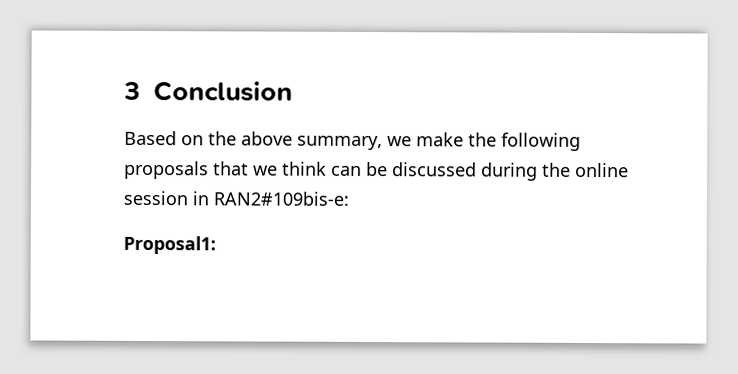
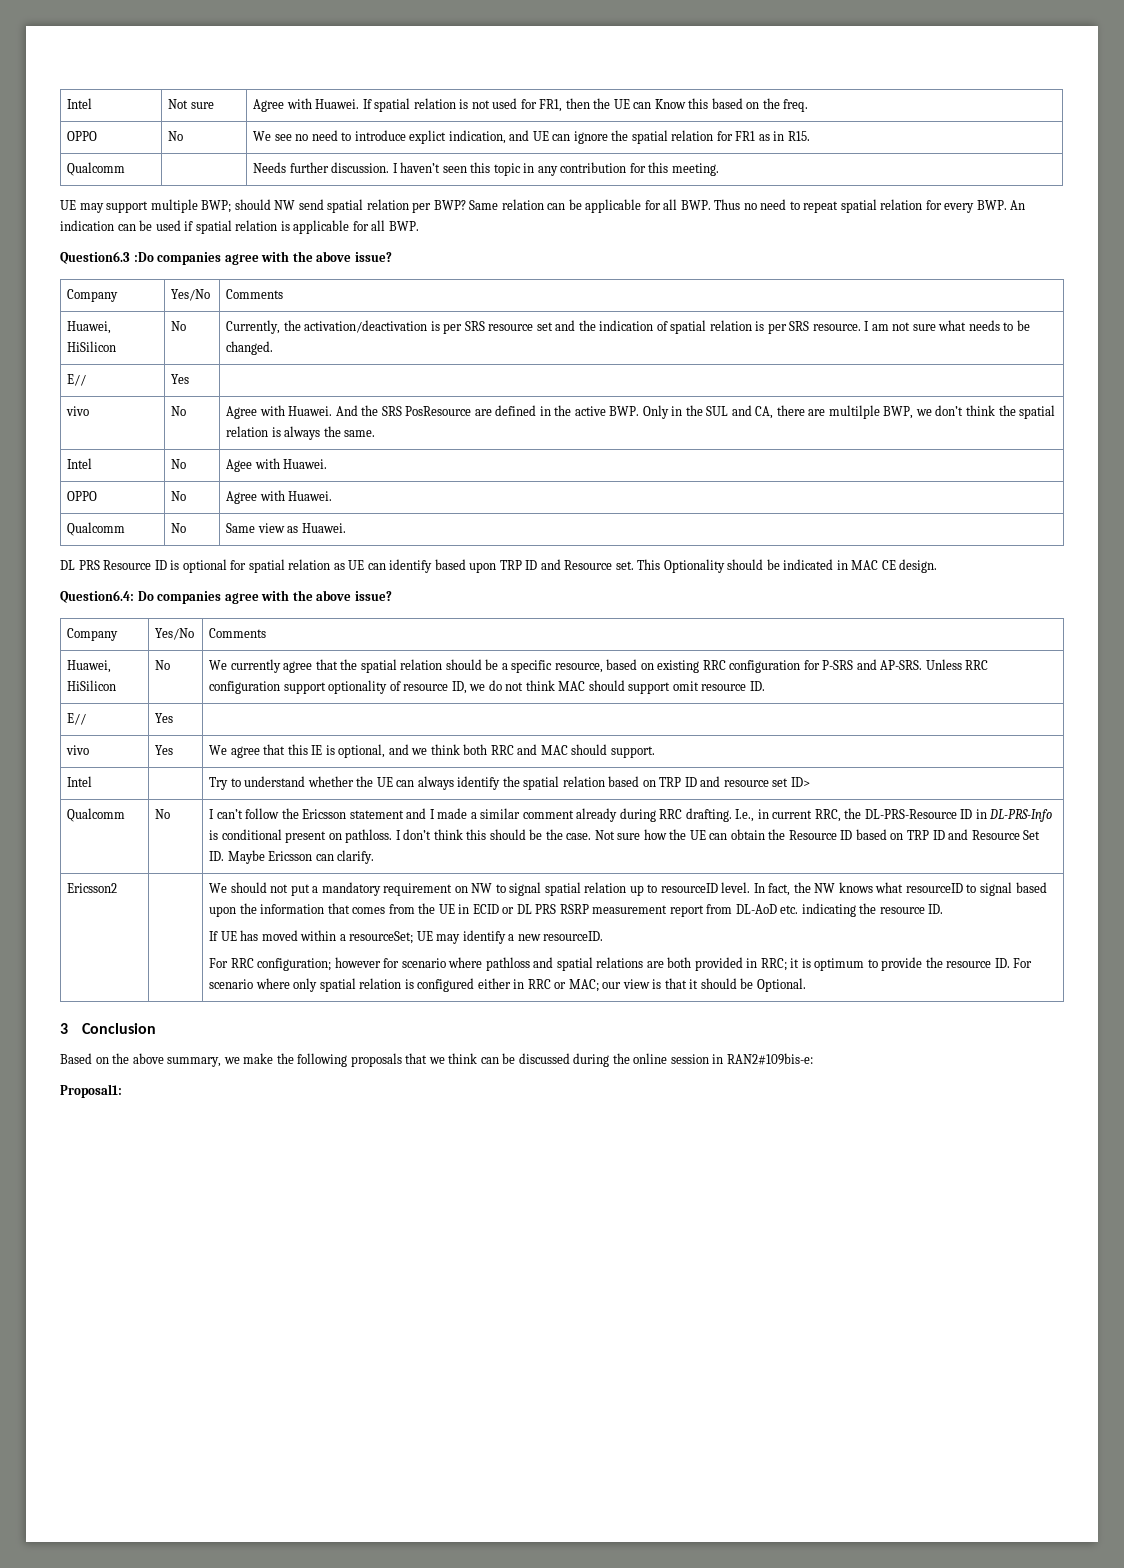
(123, 90) none -> [67,98,93,109] [168,99,214,109] [253,98,809,112] [67,131,98,141] [168,131,184,141] [253,130,810,144] [67,162,126,176] [253,162,719,176] [60,199,1026,213] [60,220,419,234] [60,251,392,265] [67,289,119,302] [171,289,211,301] [226,289,284,299] [67,321,112,334] [67,341,117,352] [171,321,187,331] [226,320,1030,334] [226,341,274,355] [67,374,87,386] [171,374,190,384] [66,406,90,416] [171,406,187,416] [226,405,1056,419] [226,426,376,440] [67,458,93,469] [171,459,187,469] [226,458,328,472] [67,491,98,501] [171,491,187,501] [226,490,333,504] [67,522,126,536] [171,523,187,533] [226,523,346,533] [60,559,938,573] [60,590,392,604] [67,628,119,641] [155,628,195,640] [209,628,267,638] [67,660,112,673] [67,680,117,691] [155,660,171,670] [209,659,989,673] [209,680,765,694] [67,713,87,725] [155,713,174,723] [66,745,90,755] [155,745,174,755] [209,744,655,758] [67,776,93,787] [209,776,810,790] [67,808,126,822] [155,809,171,819] [209,808,1053,822] [209,829,1041,843] [209,850,375,864] [67,883,118,893] [209,882,1047,896] [209,903,944,917] [209,930,604,944] [209,957,1033,971] [209,978,806,992] Intel | Not sure | Agree with Huawei. If spatial relation is not used for FR1, then the UE can Know this based on the freq. // OPPO | No | We see no need to introduce explict indication, and UE can ignore the spatial relation for FR1 as in R15. // Qualcomm | | Needs further discussion. I haven’t seen this topic in any contribution for this meeting. // UE may support multiple BWP; should NW send spatial relation per BWP? Same relation can be applicable for all BWP. Thus no need to repeat spatial relation for every BWP. An indication can be used if spatial relation is applicable for all BWP. // Question6.3 :Do companies agree with the above issue? // Company | Yes/No | Comments // Huawei, HiSilicon | No | Currently, the activation/deactivation is per SRS resource set and the indication of spatial relation is per SRS resource. I am not sure what needs to be changed. // E// | Yes | // vivo | No | Agree with Huawei. And the SRS PosResource are defined in the active BWP. Only in the SUL and CA, there are multilple BWP, we don’t think the spatial relation is always the same. // Intel | No | Agee with Huawei. // OPPO | No | Agree with Huawei. // Qualcomm | No | Same view as Huawei. // DL PRS Resource ID is optional for spatial relation as UE can identify based upon TRP ID and Resource set. This Optionality should be indicated in MAC CE design. // Question6.4: Do companies agree with the above issue? // Company | Yes/No | Comments // Huawei, HiSilicon | No | We currently agree that the spatial relation should be a specific resource, based on existing RRC configuration for P-SRS and AP-SRS. Unless RRC configuration support optionality of resource ID, we do not think MAC should support omit resource ID. // E// | Yes | // vivo | Yes | We agree that this IE is optional, and we think both RRC and MAC should support. // Intel | | Try to understand whether the UE can always identify the spatial relation based on TRP ID and resource set ID> // Qualcomm | No | I can’t follow the Ericsson statement and I made a similar comment already during RRC drafting. I.e., in current RRC, the DL-PRS-Resource ID in DL-PRS-Info is conditional present on pathloss. I don’t think this should be the case. Not sure how the UE can obtain the Resource ID based on TRP ID and Resource Set ID. Maybe Ericsson can clarify. // Ericsson2 | | We should not put a mandatory requirement on NW to signal spatial relation up to resourceID level. In fact, the NW knows what resourceID to signal based upon the information that comes from the UE in ECID or DL PRS RSRP measurement report from DL-AoD etc. indicating the resource ID. // If UE has moved within a resourceSet; UE may identify a new resourceID. // For RRC configuration; however for scenario where pathloss and spatial relations are both provided in RRC; it is optimum to provide the resource ID. For scenario where only spatial relation is configured either in RRC or MAC; our view is that it should be Optional. //

